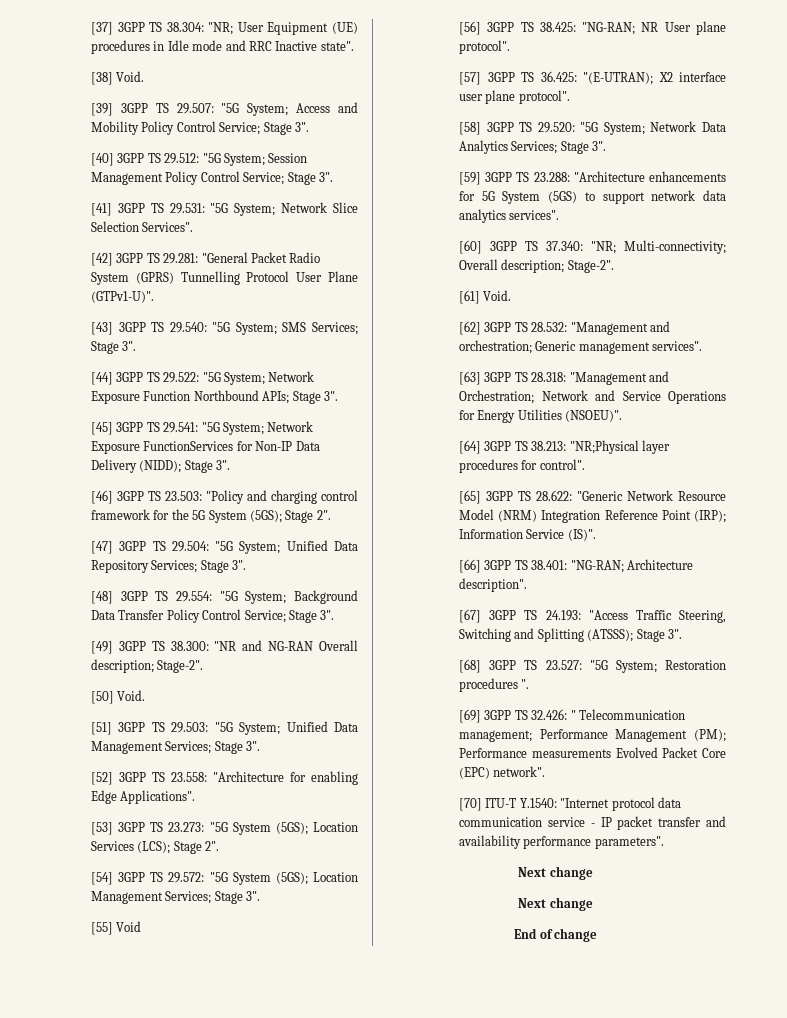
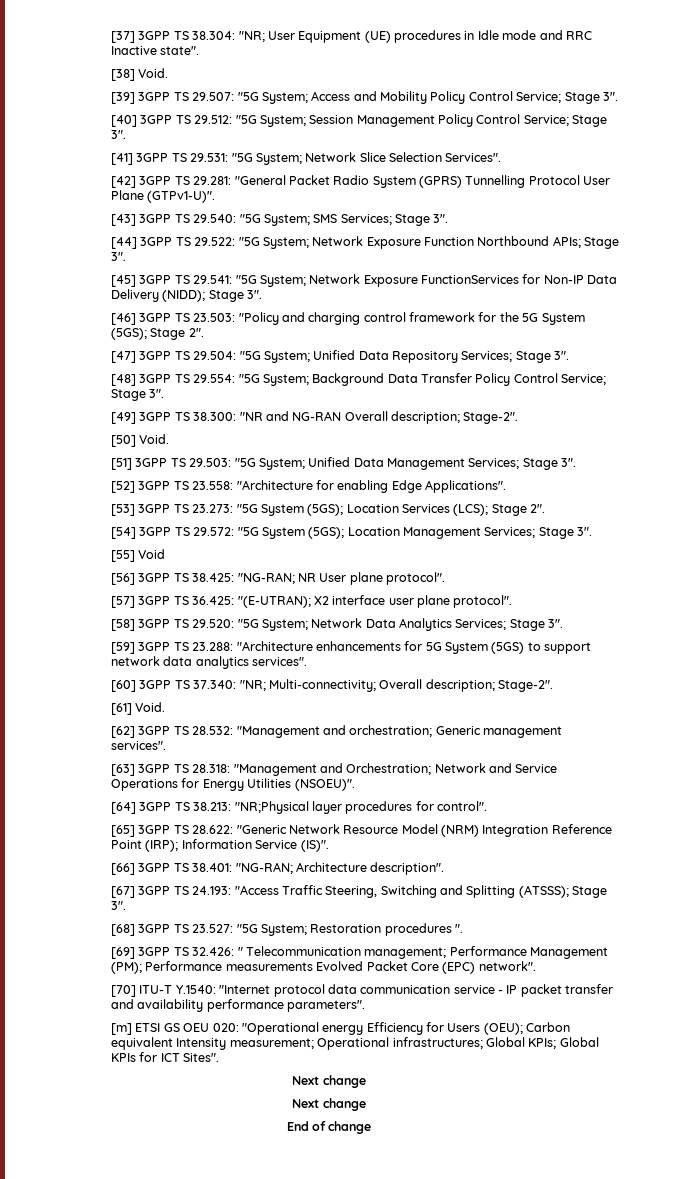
(664, 842) none -> [111,1022,571,1035] [111,1037,599,1050] [111,1052,220,1062] // [m] ETSI GS OEU 020: "Operational energy Efficiency for Users (OEU); Carbon equivalent Intensity measurement; Operational infrastructures; Global KPIs; Global KPIs for ICT Sites".

